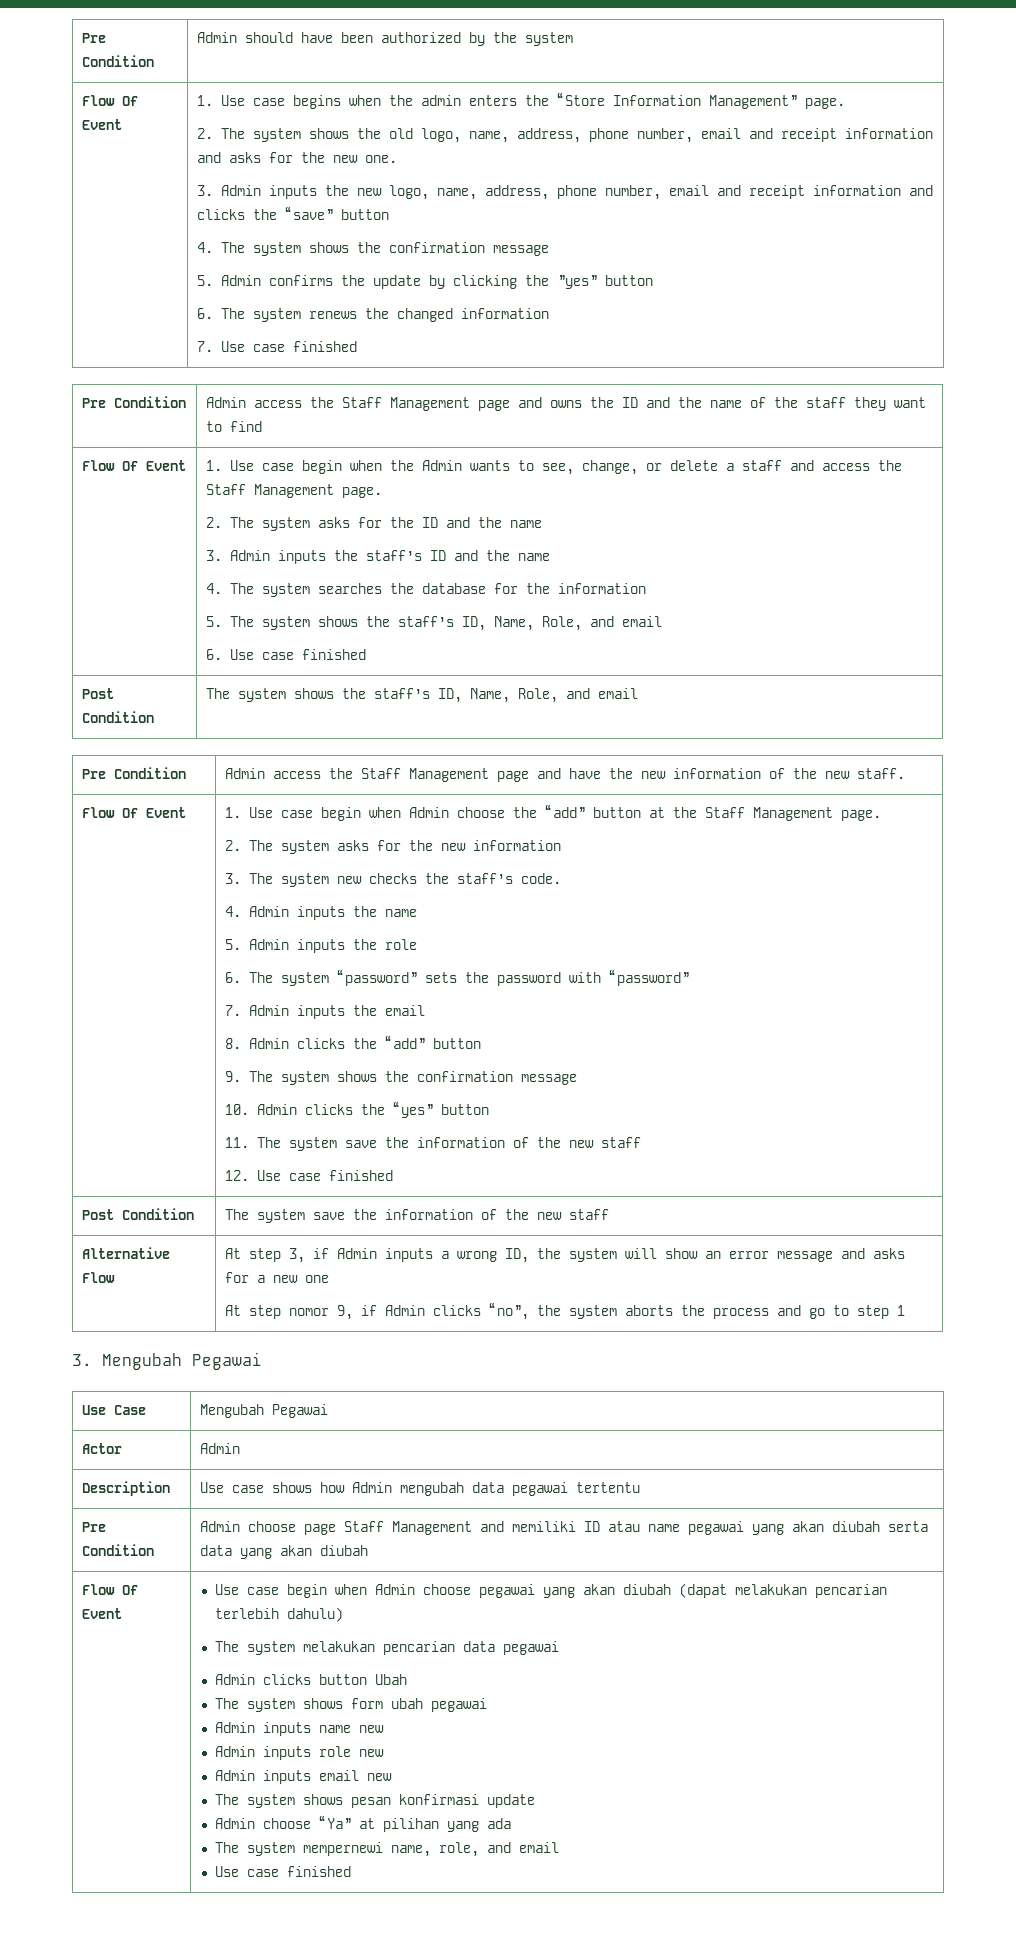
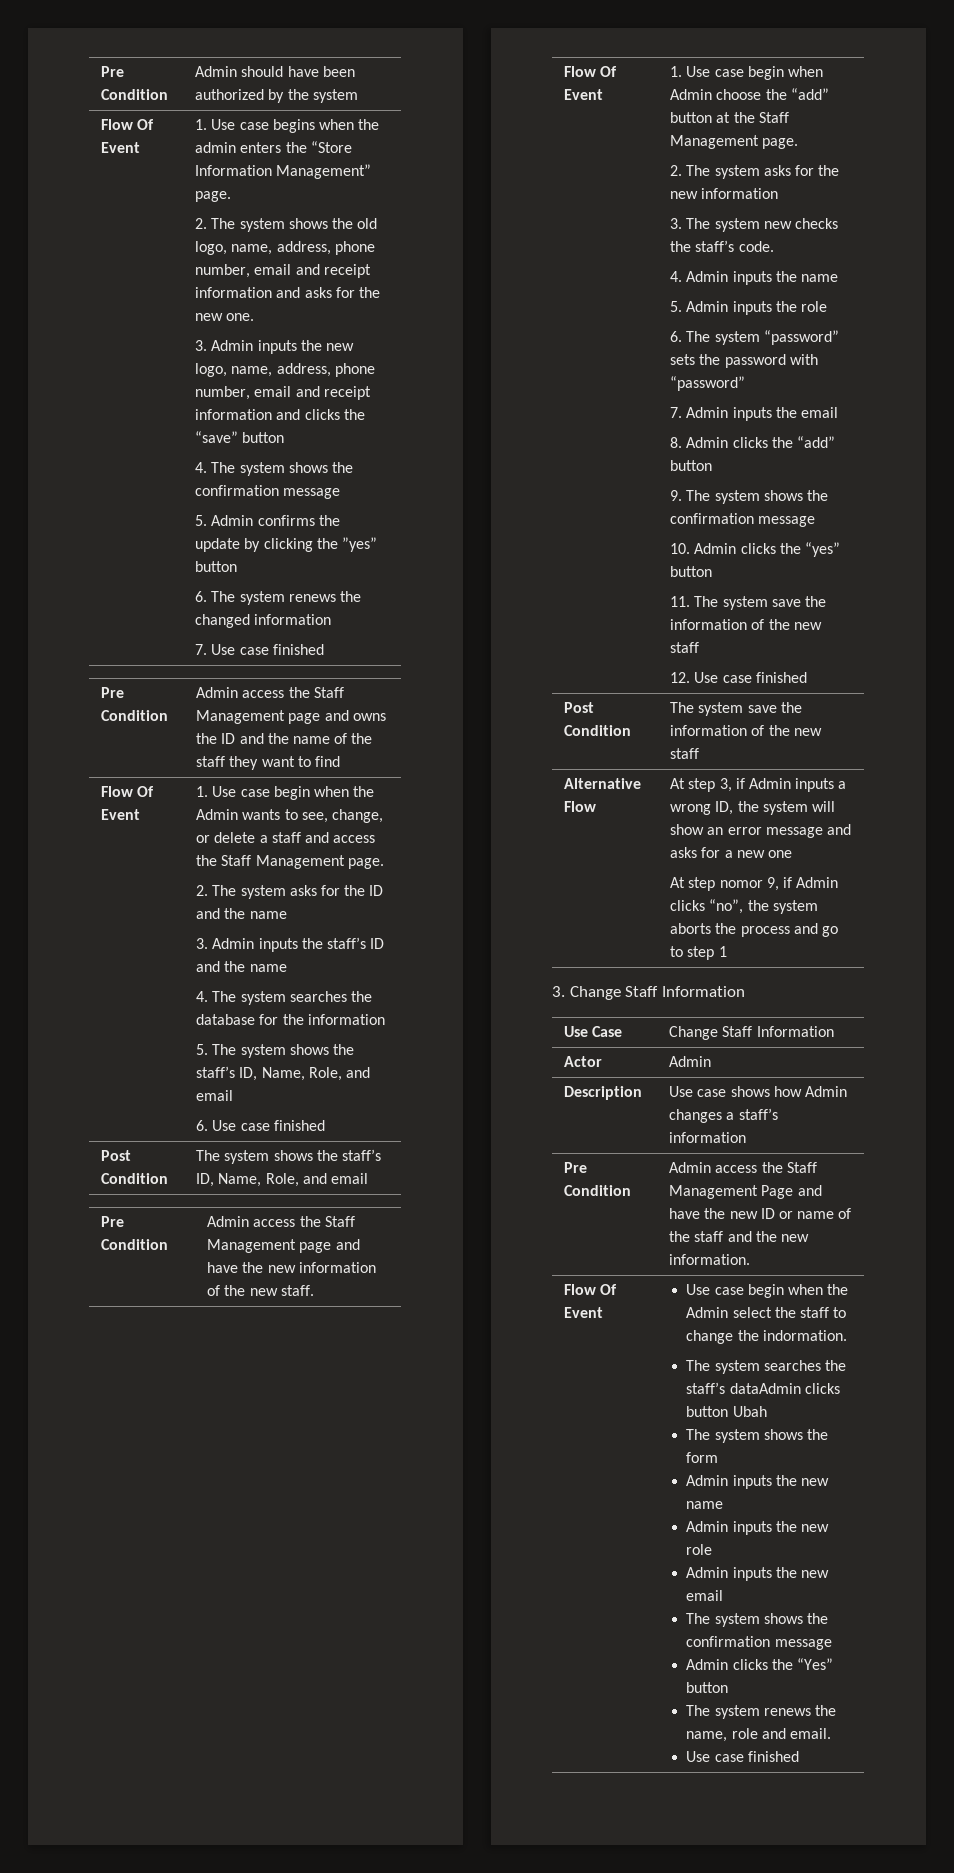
[102,1352,262,1370] Mengubah Pegawai -> [569,986,745,1000] Change Staff Information
[199,1404,328,1418] Mengubah Pegawai -> [669,1026,834,1040] Change Staff Information
[399,1482,640,1496] [81,1522,106,1532] [81,1544,154,1556] [199,1521,928,1535] [199,1545,368,1559] mengubah data pegawai tertentu // Pre Condition | Admin choose page Staff Management and memiliki ID atau name pegawai yang akan diubah serta data yang akan diubah -> [669,1108,778,1123] [669,1132,747,1143] [564,1162,588,1173] [564,1185,632,1196] [669,1162,817,1173] [669,1185,822,1199] [669,1208,852,1219] [669,1231,810,1242] [669,1254,751,1265] changes a staff’s information // Pre Condition | Admin access the Staff Management Page and have the new ID or name of the staff and the new information.
[374,1583,887,1598] [214,1607,343,1622] [214,1641,559,1655] [214,1674,255,1685] Admin choose pegawai yang akan diubah (dapat melakukan pencarian terlebih dahulu) // The system melakukan pencarian data pegawai // Admin -> [827,1284,849,1295] [686,1307,847,1318] [686,1330,847,1344] [686,1360,846,1374] [686,1382,801,1394] the Admin select the staff to change the indormation. // The system searches the staff’s dataAdmin
(343, 1703) none -> [806,1429,828,1440] the
[390,1698,487,1712] [214,1722,384,1736] [214,1746,384,1760] [214,1770,392,1784] [214,1794,535,1808] [214,1815,511,1832] [214,1842,559,1857] ubah pegawai // Admin inputs name new // Admin inputs role new // Admin inputs email new // The system shows pesan konfirmasi update // Admin choose “Ya” at pilihan yang ada // The system mempernewi name, role, and email -> [686,1475,829,1489] [686,1501,724,1509] [686,1521,829,1535] [686,1544,713,1555] [686,1567,829,1581] [686,1590,724,1601] [686,1613,828,1627] [686,1636,832,1650] [686,1658,833,1670] [686,1682,729,1693] [686,1705,836,1719] [686,1728,831,1742] // Admin inputs the new name // Admin inputs the new role // Admin inputs the new email // The system shows the confirmation message // Admin clicks the “Yes” button // The system renews the name, role and email.

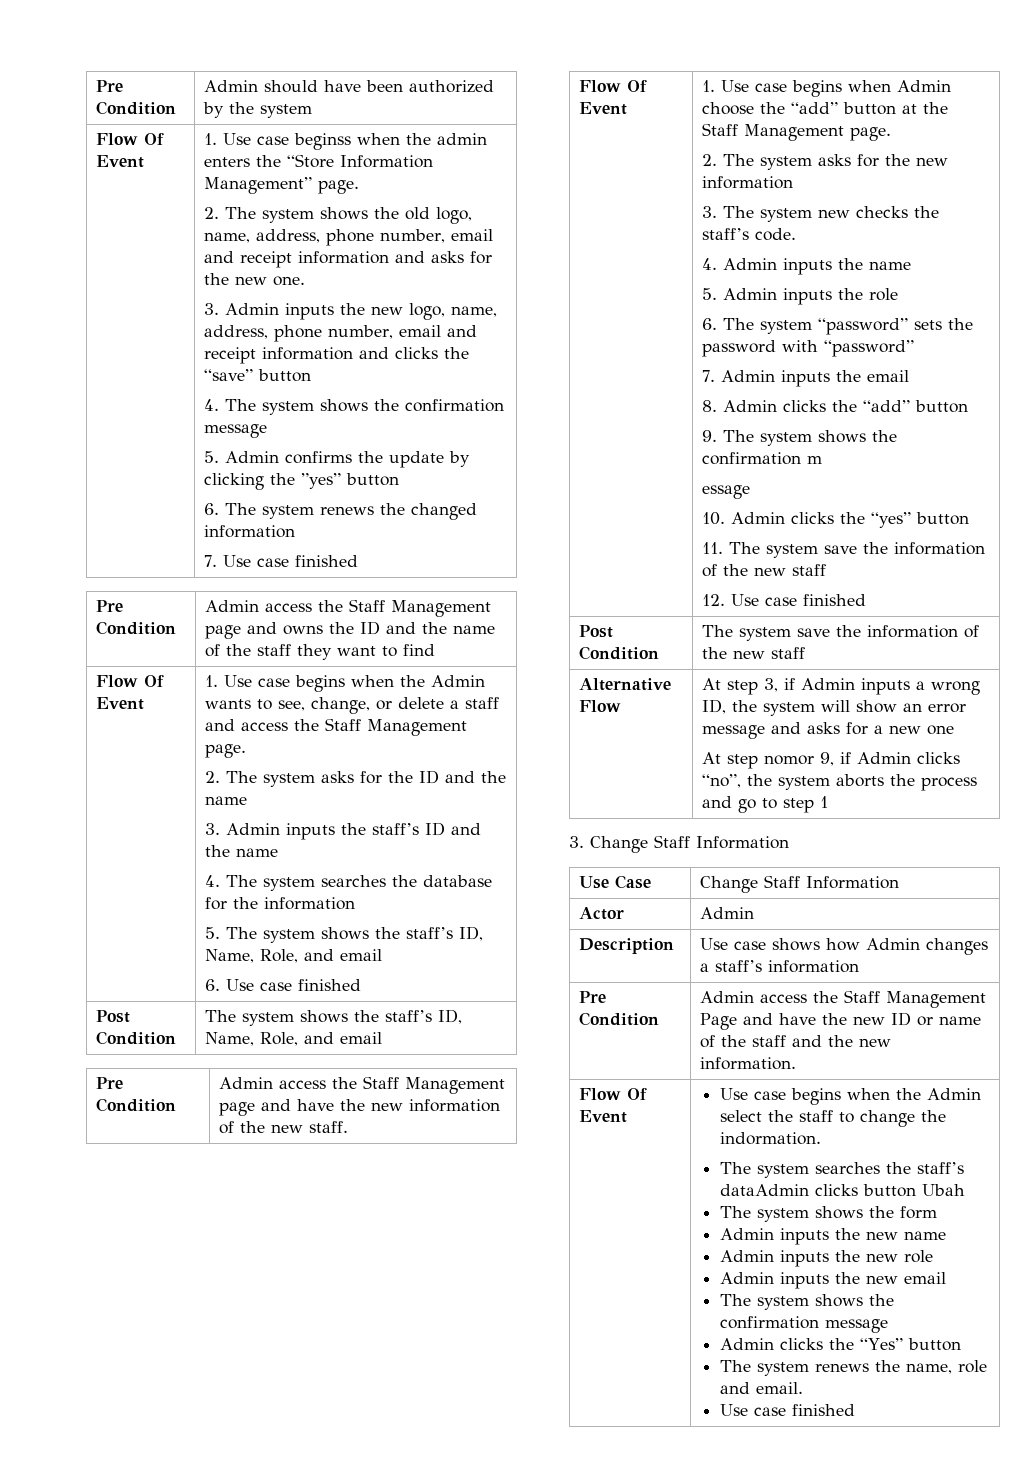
[272,119,315,133] begins -> [294,133,352,150] beginss
[273,786,310,800] begin -> [295,675,346,692] begins
[747,66,784,80] begin -> [792,80,843,97] begins
[758,516,816,527] message -> [807,455,823,464] [702,485,751,499] m // essage
[747,1284,784,1298] begin -> [790,1088,841,1105] begins

